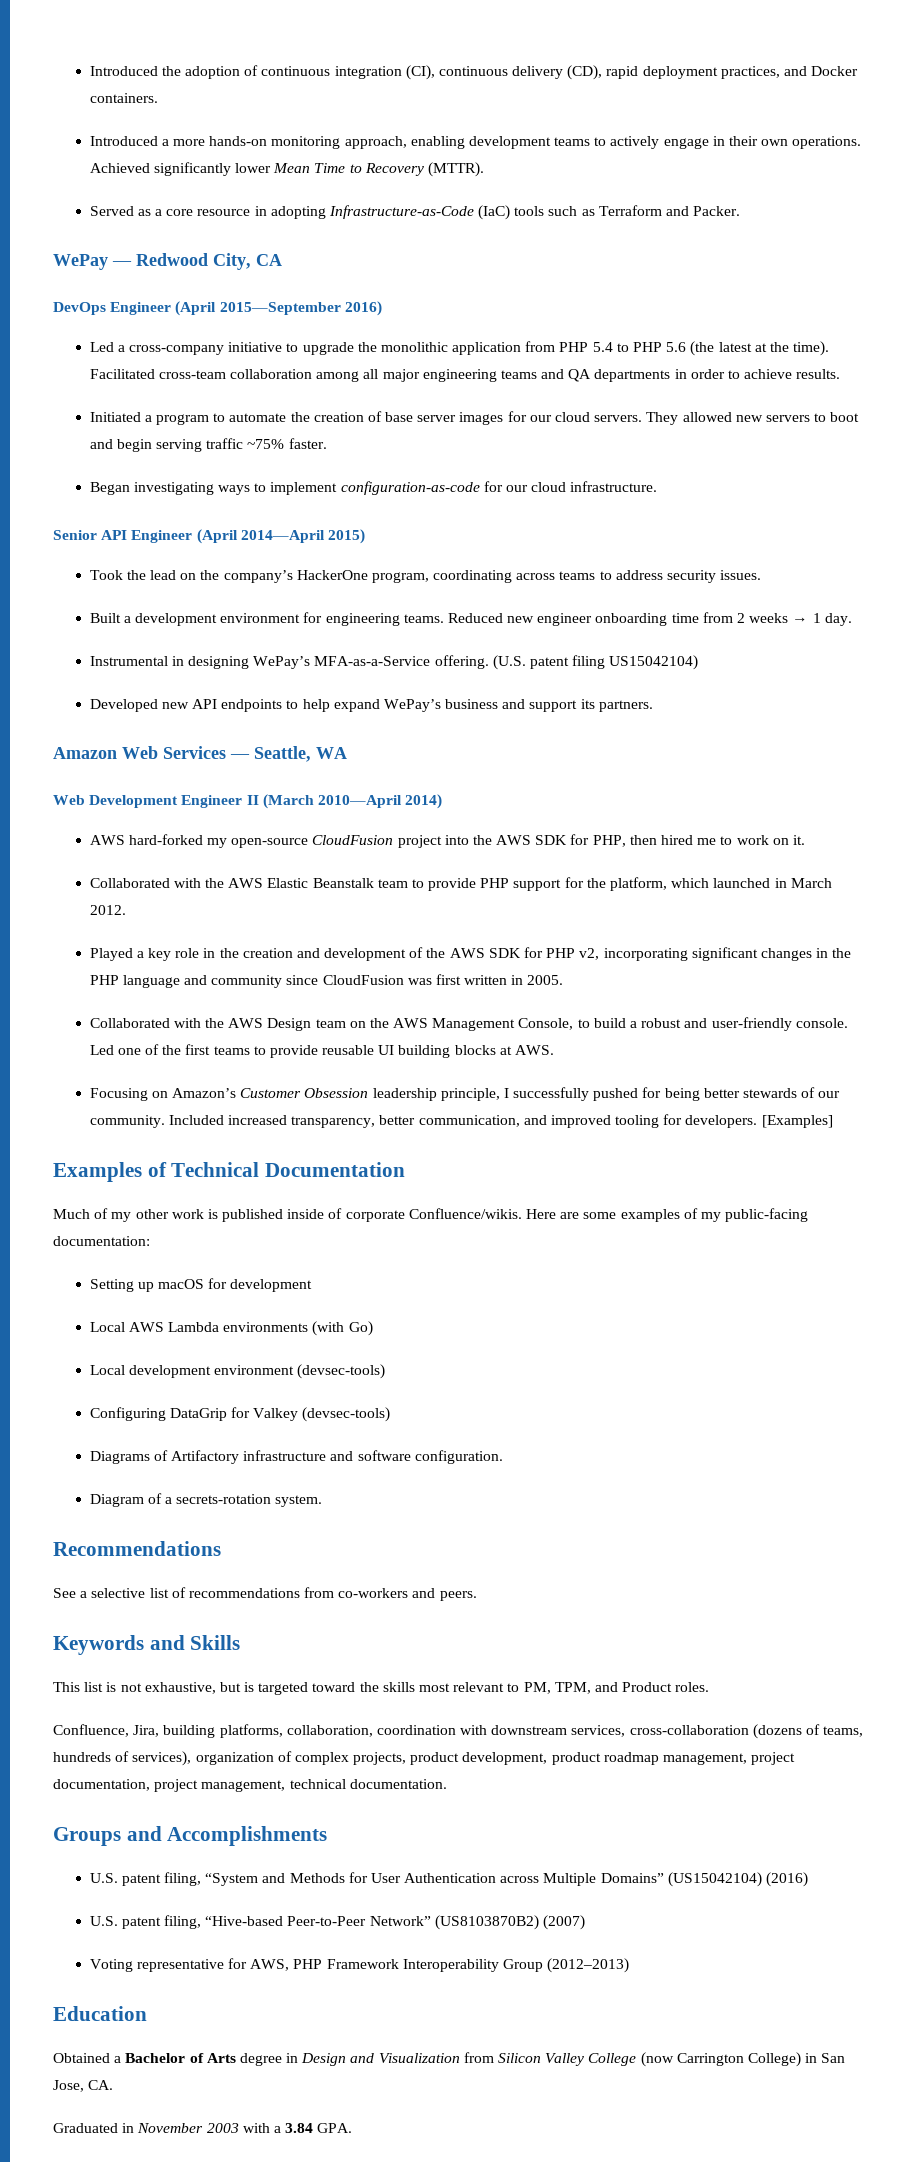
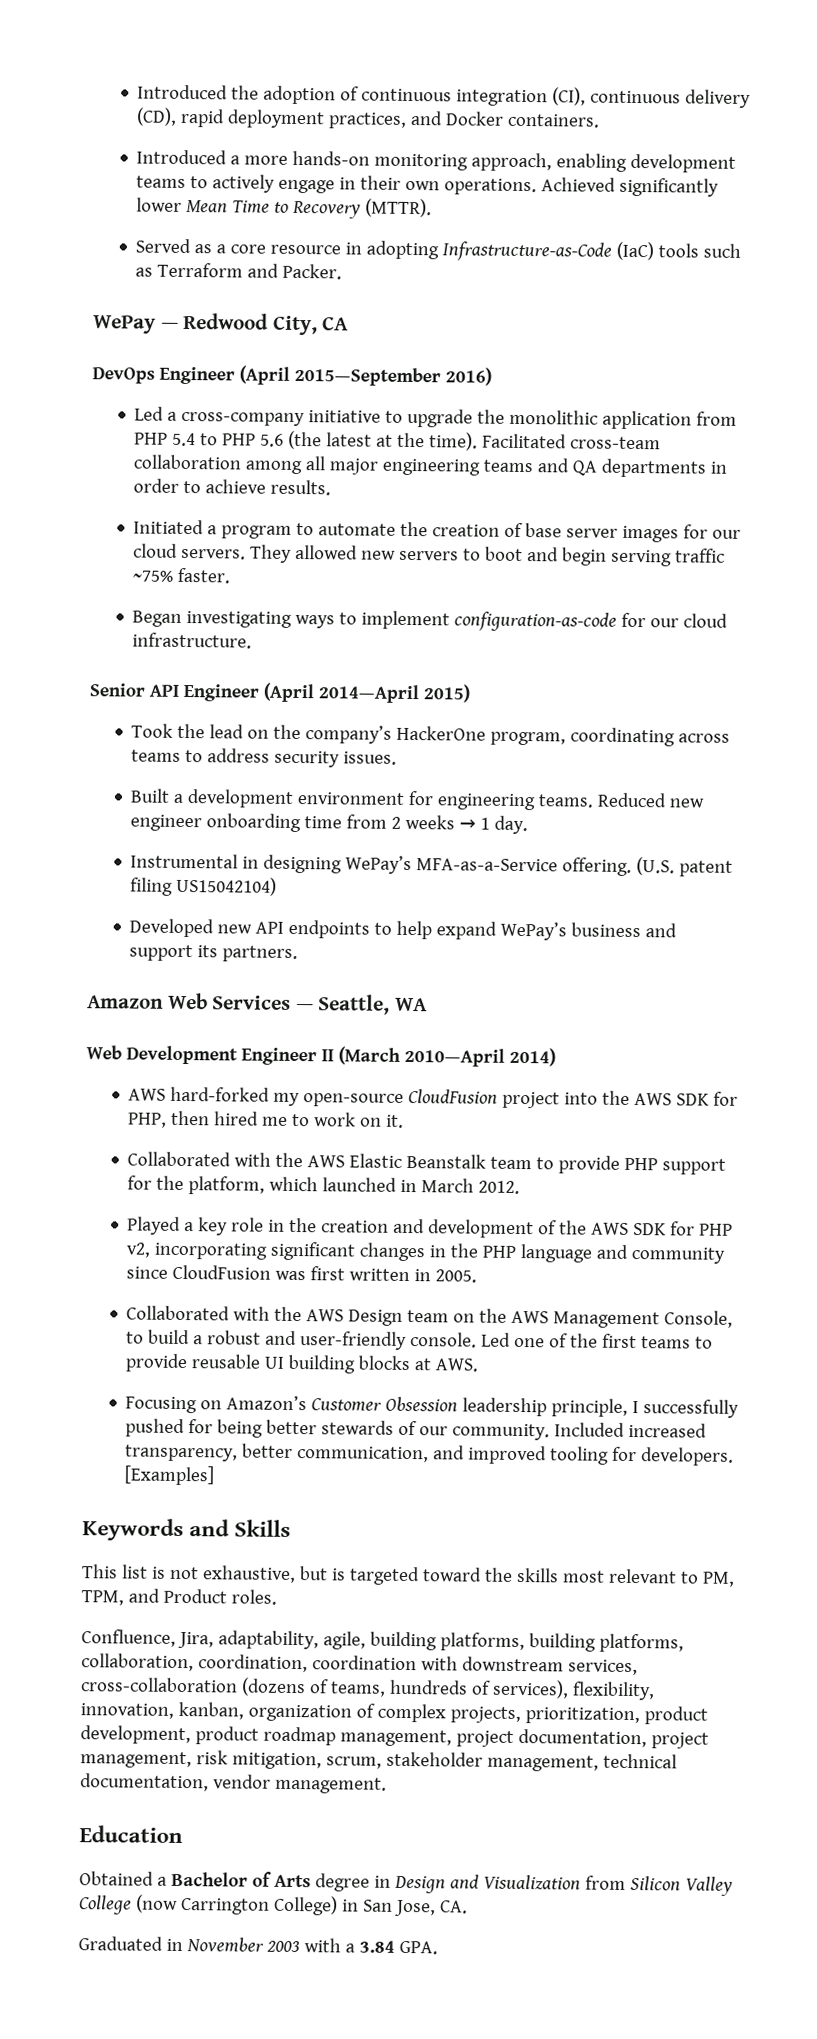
[53,1162,406,1182] [53,1208,809,1222] [53,1236,150,1246] [89,1278,313,1292] [89,1321,373,1336] [89,1364,386,1379] [89,1407,391,1422] [89,1450,503,1464] [89,1493,323,1507] [53,1541,221,1556] [53,1587,477,1601] // Examples of Technical Documentation // Much of my other work is published inside of corporate Confluence/wikis. Here are some examples of my public-facing documentation: // Setting up macOS for development // Local AWS Lambda environments (with Go) // Local development environment (devsec-tools) // Configuring DataGrip for Valkey (devsec-tools) // Diagrams of Artifactory infrastructure and software configuration. // Diagram of a secrets-rotation system. // Recommendations // See a selective list of recommendations from co-workers and peers. -> (216, 1475) none
(160, 1731) none -> [217,1630,525,1652] adaptability, agile, building platforms,
(373, 1731) none -> [197,1654,308,1673] coordination,
(192, 1758) none -> [571,1681,655,1701] [80,1701,244,1720] flexibility, innovation, kanban,
(407, 1758) none -> [524,1707,640,1725] prioritization,
[289,1779,447,1789] [53,1826,328,1846] [89,1872,809,1887] [89,1915,585,1930] [89,1958,630,1973] technical documentation. // Groups and Accomplishments // U.S. patent filing, “System and Methods for User Authentication across Multiple Domains” (US15042104) (2016) // U.S. patent filing, “Hive-based Peer-to-Peer Network” (US8103870B2) (2007) // Voting representative for AWS, PHP Framework Interoperability Group (2012–2013) -> [195,1750,677,1772] [80,1773,387,1794] risk mitigation, scrum, stakeholder management, technical documentation, vendor management.

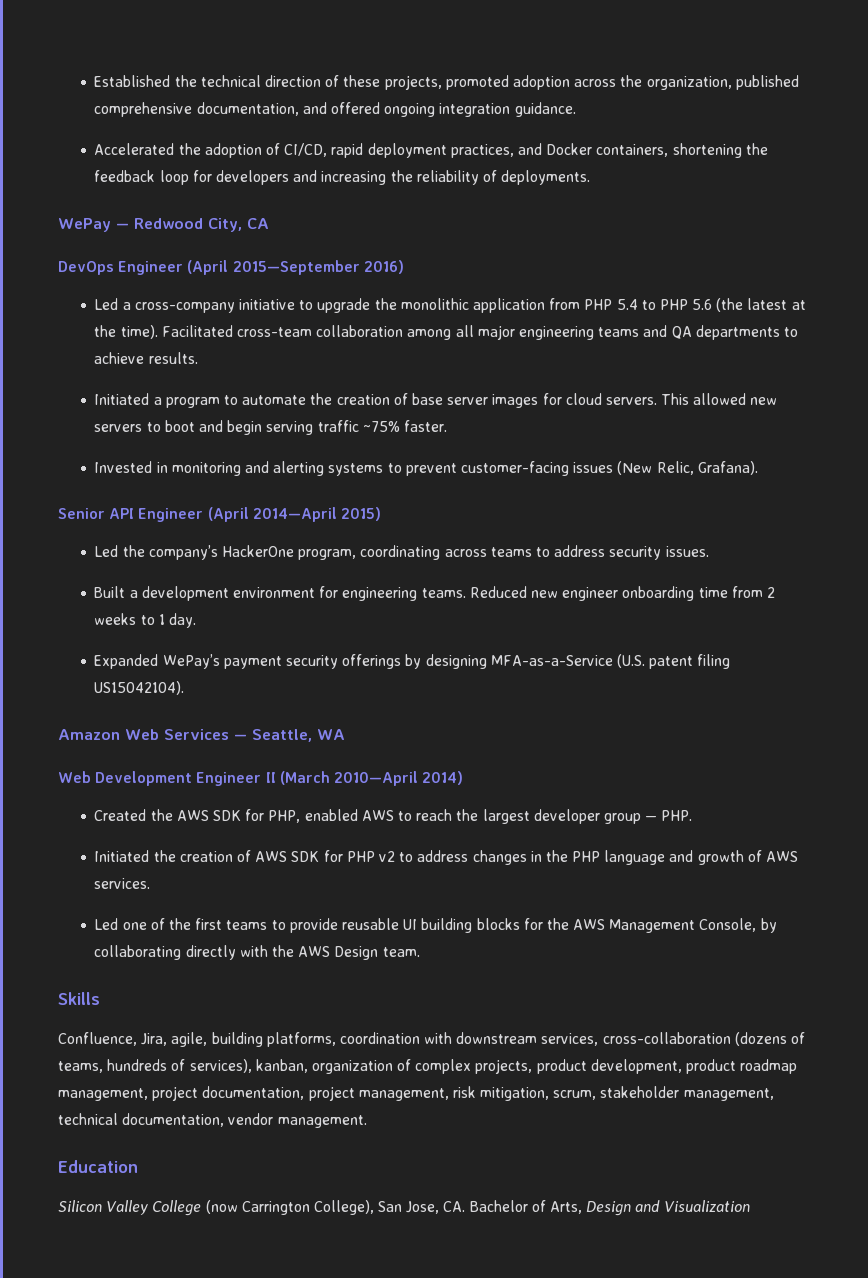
[137,84,752,109] [136,107,178,126] Introduced the adoption of continuous integration (CI), continuous delivery (CD), -> [94,75,799,90] [94,102,576,117] [94,143,328,158] Established the technical direction of these projects, promoted adoption across the organization, published comprehensive documentation, and offered ongoing integration guidance. // Accelerated the adoption of CI/CD,
[507,113,601,128] [136,149,737,173] [136,174,720,197] [136,197,433,219] [135,238,742,262] [135,262,343,280] containers. // Introduced a more hands-on monitoring approach, enabling development teams to actively engage in their own operations. Achieved significantly lower Mean Time to Recovery (MTTR). // Served as a core resource in adopting Infrastructure-as-Code (IaC) tools such as Terraform and Packer. -> [596,143,768,158] [94,170,591,185] containers, shortening the feedback loop for developers and increasing the reliability of deployments.
[710,461,728,474] [133,478,180,493] in order -> (780, 332) none
[712,529,742,539] our -> (562, 399) none
[250,544,293,563] They -> [661,393,690,405] This
[132,610,729,632] [132,632,253,649] Began investigating ways to implement configuration-as-code for our cloud infrastructure. -> [94,461,758,476] Invested in monitoring and alerting systems to prevent customer-facing issues (New Relic, Grafana).
[131,723,270,739] Took the lead on -> [94,545,119,557] Led
[459,819,477,830] → -> [140,615,155,625] to
[130,853,734,877] [130,876,278,896] [129,918,678,941] [129,944,299,963] Instrumental in designing WePay’s MFA-as-a-Service offering. (U.S. patent filing US15042104) // Developed new API endpoints to help expand WePay’s business and support its partners. -> [94,654,731,669] [94,681,185,695] Expanded WePay’s payment security offerings by designing MFA-as-a-Service (U.S. patent filing US15042104).
[128,1086,599,1109] AWS hard-forked my open-source CloudFusion project into -> [94,809,147,821] Created
[171,1110,405,1128] [127,1151,727,1175] [127,1175,521,1195] [127,1216,588,1239] then hired me to work on it. // Collaborated with the AWS Elastic Beanstalk team to provide PHP support for the platform, which launched in March 2012. // Played a key role in the creation and development of the -> [304,809,693,824] [94,850,252,862] enabled AWS to reach the largest developer group — PHP. // Initiated the creation of
[126,1241,357,1261] v2, incorporating significant -> [378,850,469,862] v2 to address
[631,1246,726,1264] [126,1264,478,1283] [126,1305,734,1329] [126,1329,478,1351] community since CloudFusion was first written in 2005. // Collaborated with the AWS Design team on the AWS Management Console, to build a robust and user-friendly console. -> [697,850,799,865] [94,878,151,889] growth of AWS services. //
[414,1358,479,1372] [125,1395,740,1418] [125,1418,708,1441] [125,1443,735,1466] [124,1465,216,1486] [82,1518,292,1542] [82,1564,735,1587] [81,1588,277,1606] at AWS. // Focusing on Amazon’s Customer Obsession leadership principle, I successfully pushed for being better stewards of our community. Included increased transparency, better communication, and improved tooling for developers. [Examples] // Keywords and Skills // This list is not exhaustive, but is targeted toward the skills most relevant to PM, TPM, and Product roles. -> [523,918,777,933] [94,945,420,960] [58,992,100,1005] for the AWS Management Console, by collaborating directly with the AWS Design team. // Skills
[217,1630,319,1650] adaptability, -> (168, 1039) none
[528,1633,684,1653] [81,1653,308,1673] building platforms, collaboration, coordination, -> (336, 1039) none
[571,1681,655,1701] [80,1703,174,1719] flexibility, innovation, -> (252, 1066) none
[524,1707,640,1725] prioritization, -> (533, 1066) none
[79,1871,626,1894] Obtained a Bachelor of Arts degree in Design and Visualization from -> (138, 1166) none
[273,1895,359,1916] College) in -> [313,1200,374,1215] College),
[78,1936,438,1955] // Graduated in November 2003 with a 3.84 GPA. -> [469,1200,750,1216] Bachelor of Arts, Design and Visualization

